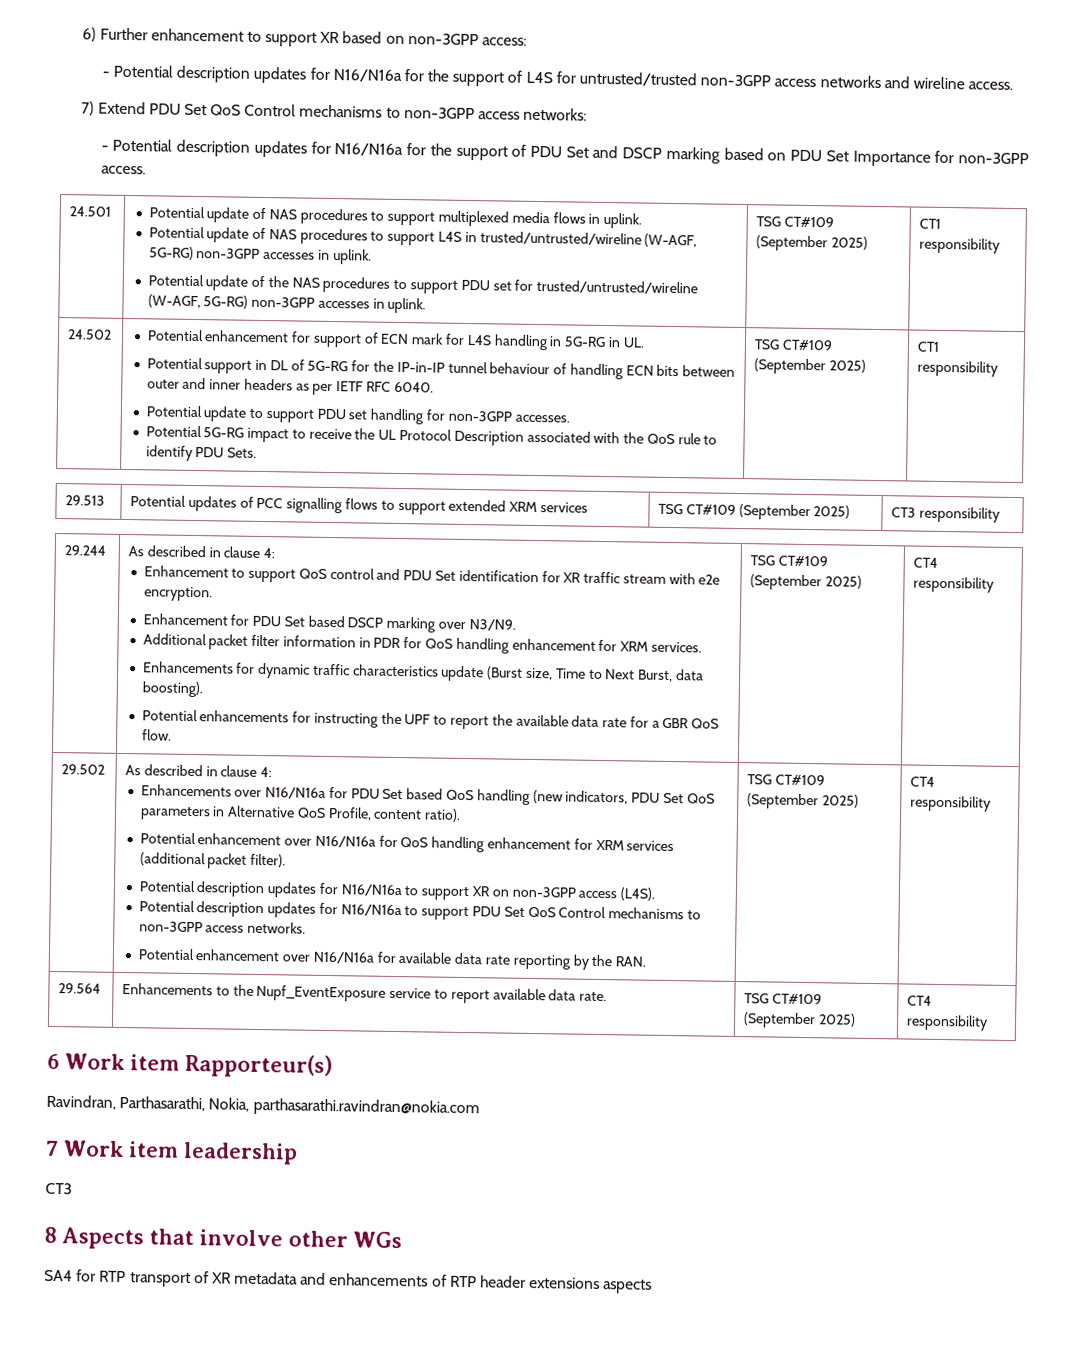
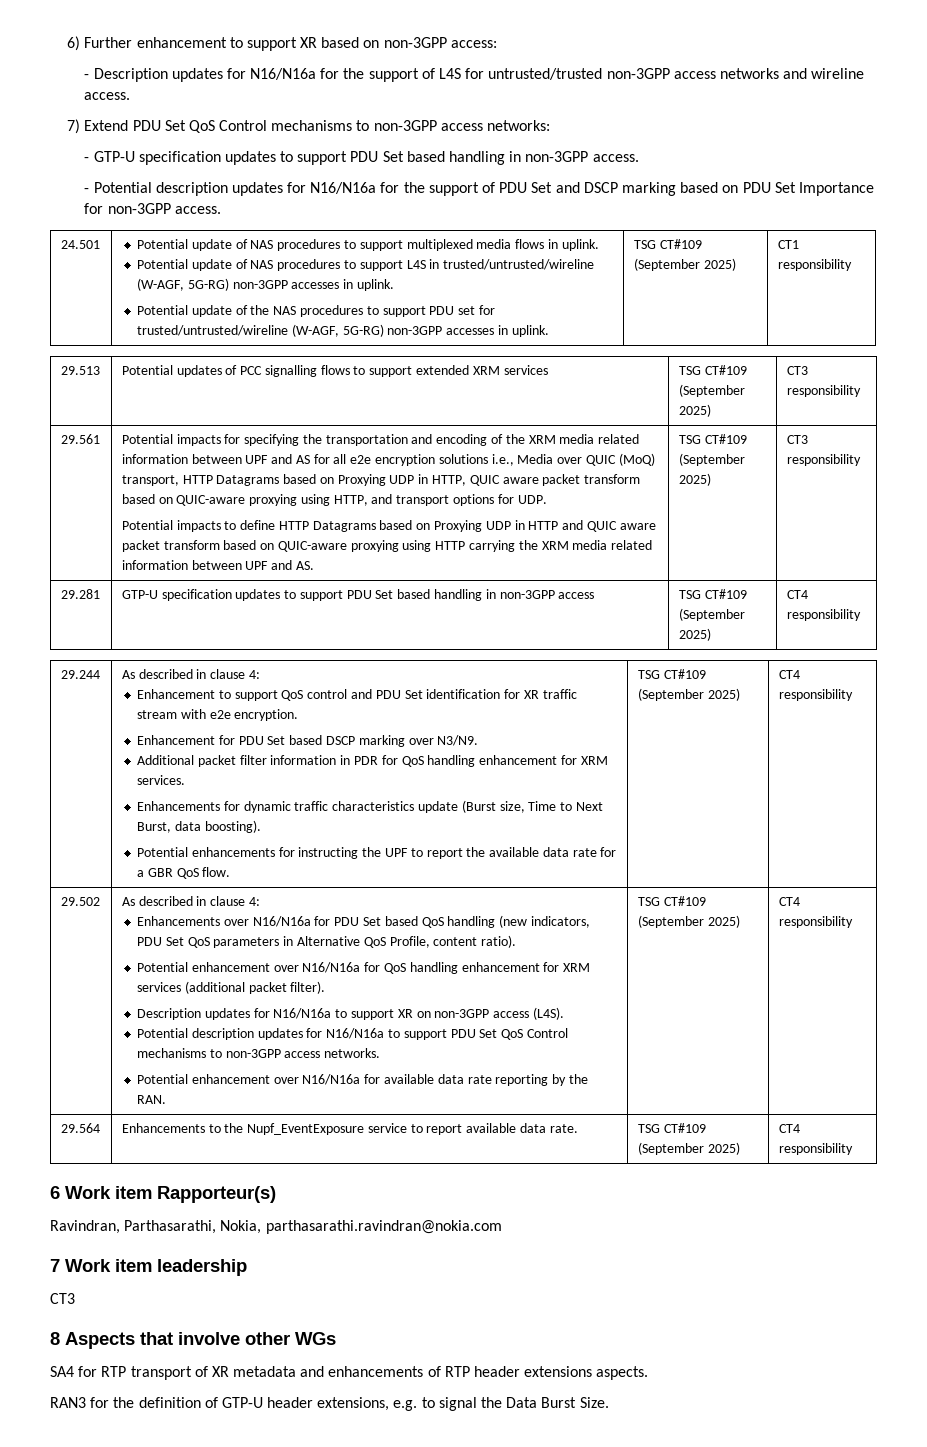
[112,64,251,83] Potential description -> [93,68,168,82] Description
(588, 114) none -> [84,151,639,165] // - GTP-U specification updates to support PDU Set based handling in non-3GPP access.
[67,329,113,340] [146,329,645,351] [146,357,736,380] [146,377,434,396] [145,405,570,425] [145,425,718,446] [145,445,258,461] [754,339,833,351] [754,358,866,375] [917,341,941,352] [917,360,999,377] // 24.502 | Potential enhancement for support of ECN mark for L4S handling in 5G-RG in UL. // Potential support in DL of 5G-RG for the IP-in-IP tunnel behaviour of handling ECN bits between outer and inner headers as per IETF RFC 6040. // Potential update to support PDU set handling for non-3GPP accesses. // Potential 5G-RG impact to receive the UL Protocol Description associated with the QoS rule to identify PDU Sets. | TSG CT#109 (September 2025) | CT1 responsibility -> (852, 265) none
(1000, 514) none -> [60,434,100,444] [121,434,640,446] [121,453,655,466] [121,474,641,486] [121,494,547,506] [121,520,656,532] [121,540,653,552] [121,560,314,570] [678,434,747,444] [678,453,745,466] [678,473,711,486] [786,435,808,444] [786,454,861,466] [60,589,100,599] [121,589,595,601] [678,589,747,599] [678,608,745,621] [678,628,711,641] [786,590,808,599] [786,609,861,621] // 29.561 | Potential impacts for specifying the transportation and encoding of the XRM media related information between UPF and AS for all e2e encryption solutions i.e., Media over QUIC (MoQ) transport, HTTP Datagrams based on Proxying UDP in HTTP, QUIC aware packet transform based on QUIC-aware proxying using HTTP, and transport options for UDP. // Potential impacts to define HTTP Datagrams based on Proxying UDP in HTTP and QUIC aware packet transform based on QUIC-aware proxying using HTTP carrying the XRM media related information between UPF and AS. | TSG CT#109 (September 2025) | CT3 responsibility // 29.281 | GTP-U specification updates to support PDU Set based handling in non-3GPP access | TSG CT#109 (September 2025) | CT4 responsibility
[138,880,266,898] Potential description -> [137,1008,202,1020] Description
[603,1279,653,1294] aspects -> [596,1366,649,1380] [50,1397,609,1411] aspects. // RAN3 for the definition of GTP-U header extensions, e.g. to signal the Data Burst Size.

